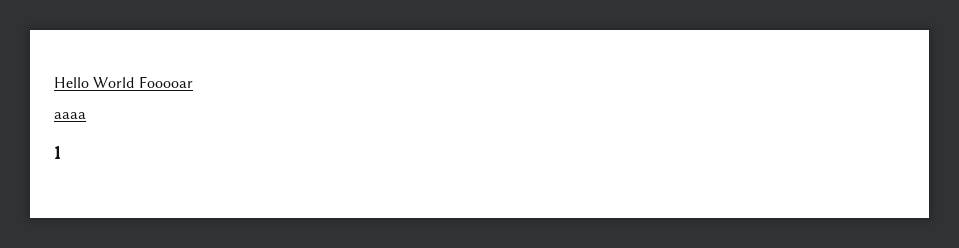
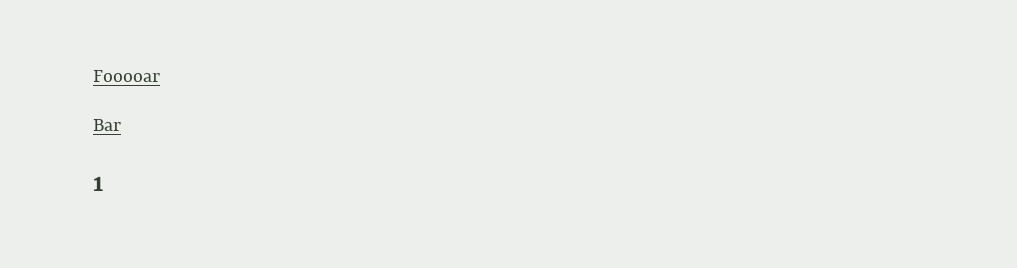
[54,77,135,88] Hello World -> (93, 76) none
[54,112,86,119] aaaa -> [93,119,121,131] Bar

